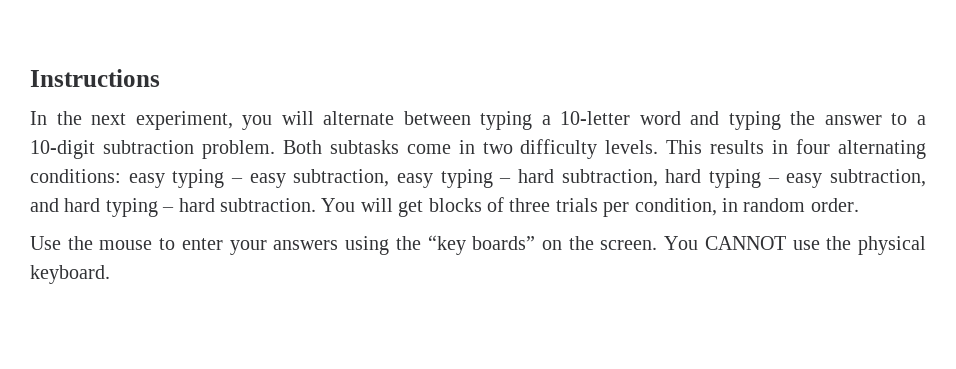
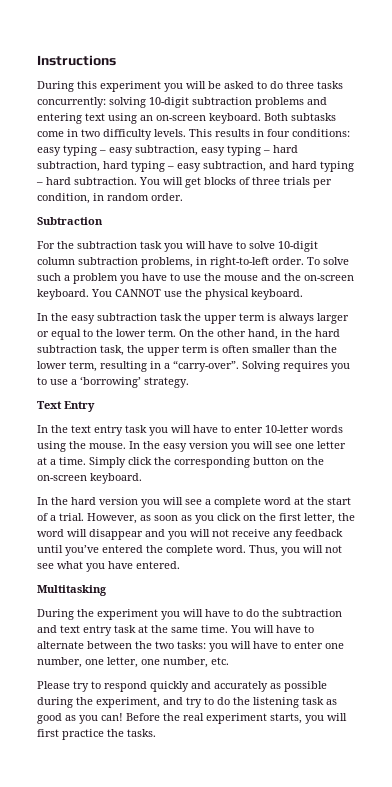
[30,111,926,130] [30,140,275,159] In the next experiment, you will alternate between typing a 10-letter word and typing the answer to a 10-digit subtraction problem. -> [37,81,343,92] [37,97,327,108] [37,113,261,124] During this experiment you will be asked to do three tasks concurrently: solving 10-digit subtraction problems and entering text using an on-screen keyboard.
[838,140,927,159] alternating -> (290, 133) none
[30,235,658,255] Use the mouse to enter your answers using the “key boards” on the screen. -> [37,217,103,225] [37,241,318,252] [37,257,349,268] [37,273,354,284] [37,289,89,300] Subtraction // For the subtraction task you will have to solve 10-digit column subtraction problems, in right-to-left order. To solve such a problem you have to use the mouse and the on-screen keyboard.
(110, 274) none -> [37,313,349,324] [37,329,340,340] [37,345,337,356] [37,360,350,372] [37,376,189,388] [37,401,95,412] [37,425,343,436] [37,441,346,452] [37,457,324,468] [37,473,142,484] [37,497,351,508] [37,513,355,524] [37,529,343,540] [37,545,342,556] [37,561,180,572] [37,585,107,596] [37,609,342,620] [37,625,314,636] [37,641,344,652] [37,657,229,668] [37,681,327,692] [37,697,337,708] [37,713,347,724] [37,729,156,740] // In the easy subtraction task the upper term is always larger or equal to the lower term. On the other hand, in the hard subtraction task, the upper term is often smaller than the lower term, resulting in a “carry-over”. Solving requires you to use a ‘borrowing’ strategy. // Text Entry // In the text entry task you will have to enter 10-letter words using the mouse. In the easy version you will see one letter at a time. Simply click the corresponding button on the on-screen keyboard. // In the hard version you will see a complete word at the start of a trial. However, as soon as you click on the first letter, the word will disappear and you will not receive any feedback until you’ve entered the complete word. Thus, you will not see what you have entered. // Multitasking // During the experiment you will have to do the subtraction and text entry task at the same time. You will have to alternate between the two tasks: you will have to enter one number, one letter, one number, etc. // Please try to respond quickly and accurately as possible during the experiment, and try to do the listening task as good as you can! Before the real experiment starts, you will first practice the tasks.

